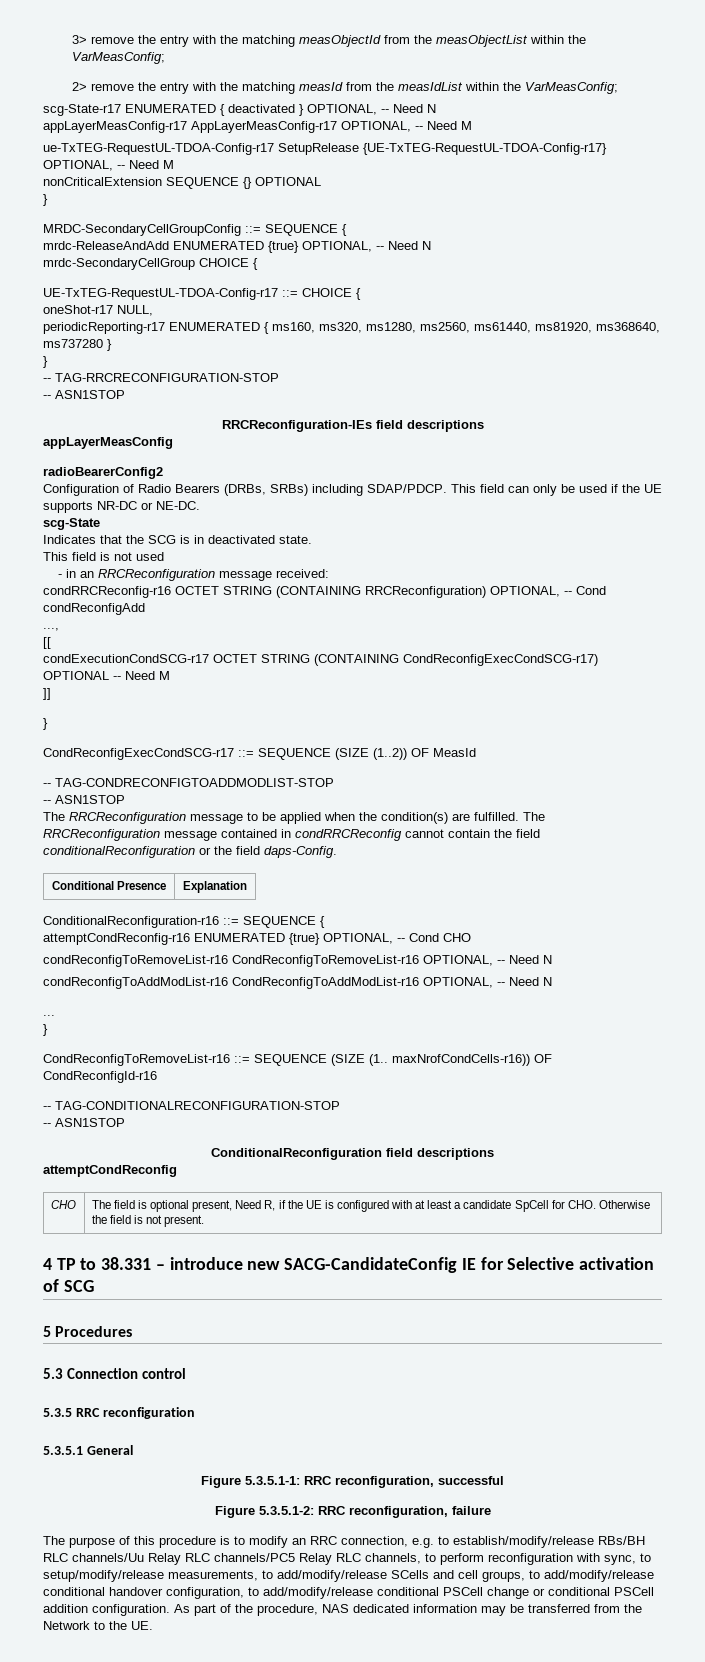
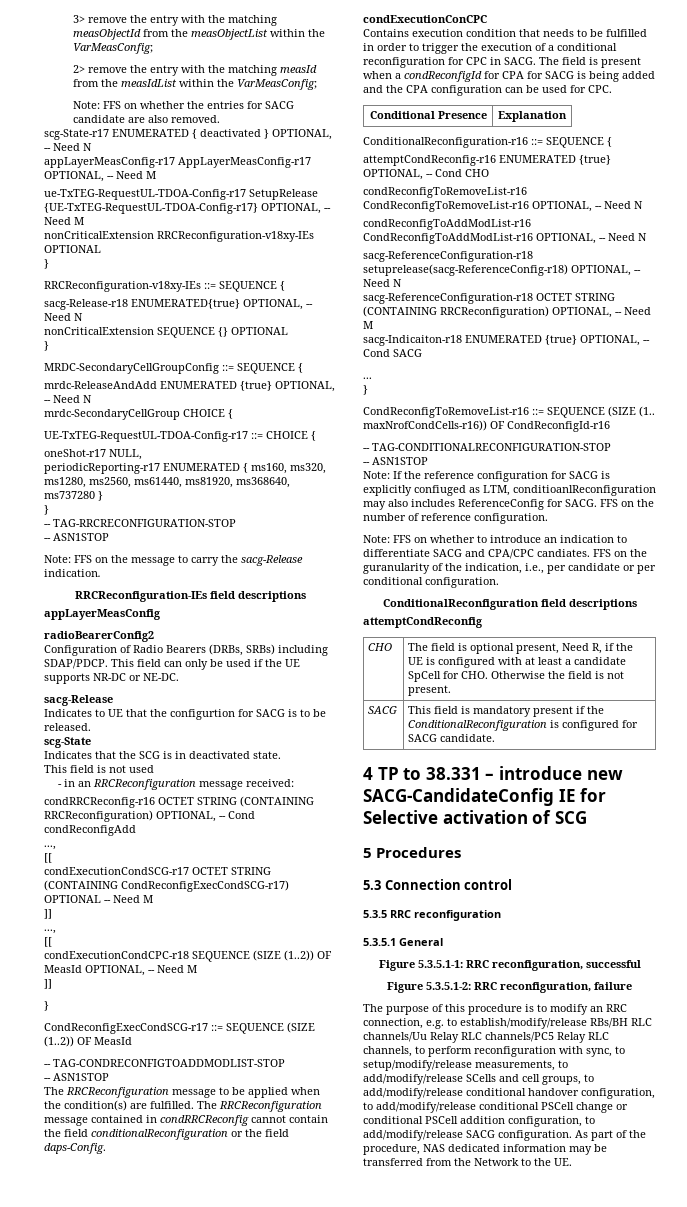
(619, 88) none -> [72,101,294,109] [72,115,220,123] // Note: FFS on whether the entries for SACG candidate are also removed.
(174, 164) none -> [44,231,314,242] [44,245,101,253] [44,259,49,269] [44,281,285,292] [44,299,313,310] [44,313,83,321] // nonCriticalExtension RRCReconfiguration-v18xy-IEs OPTIONAL // } // RRCReconfiguration-v18xy-IEs ::= SEQUENCE { // sacg-Release-r18 ENUMERATED{true} OPTIONAL, -- Need N
(125, 394) none -> [44,555,303,566] [44,569,101,577] // Note: FFS on the message to carry the sacg-Release indication.
(200, 505) none -> [44,695,113,706] [44,709,326,720] [44,723,91,731] // sacg-Release // Indicates to UE that the configurtion for SACG is to be released.
(51, 694) none -> [44,929,56,934] [44,937,52,947] [44,950,332,962] [44,965,197,976] [44,979,52,989] // ..., // [[ // condExecutionCondCPC-r18 SEQUENCE (SIZE (1..2)) OF MeasId OPTIONAL, -- Need M // ]]
(337, 852) none -> [363,15,487,23] [363,29,647,37] [363,43,617,54] [363,57,641,68] [363,71,655,82] [363,85,612,96] // condExecutionConCPC // Contains execution condition that needs to be fulfilled in order to trigger the execution of a conditional reconfiguration for CPC in SACG. The field is present when a condReconfigId for CPA for SACG is being added and the CPA configuration can be used for CPC.
(552, 981) none -> [363,251,533,262] [363,264,641,276] [363,279,402,287] [363,293,615,304] [363,306,651,318] [363,321,373,329] [363,335,650,346] [363,349,422,357] // sacg-ReferenceConfiguration-r18 setuprelease(sacg-ReferenceConfig-r18) OPTIONAL, -- Need N // sacg-ReferenceConfiguration-r18 OCTET STRING (CONTAINING RRCReconfiguration) OPTIONAL, -- Need M // sacg-Indicaiton-r18 ENUMERATED {true} OPTIONAL, -- Cond SACG
(125, 1122) none -> [363,471,610,482] [363,485,656,496] [363,499,654,510] [363,513,548,524] [363,535,627,543] [363,549,647,559] [363,563,656,574] [363,577,499,588] // Note: If the reference configuration for SACG is explicitly confiuged as LTM, conditioanlReconfiguration may also includes ReferenceConfig for SACG. FFS on the number of reference configuration. // Note: FFS on whether to introduce an indication to differentiate SACG and CPA/CPC candiates. FFS on the guranularity of the indication, i.e., per candidate or per conditional configuration.
(205, 1221) none -> [368,706,398,714] [408,706,605,717] [408,720,639,731] [408,734,496,742] // SACG | This field is mandatory present if the ConditionalReconfiguration is configured for SACG candidate.
(88, 1608) none -> [508,1116,595,1127] [363,1130,495,1141] configuration, to add/modify/release SACG

